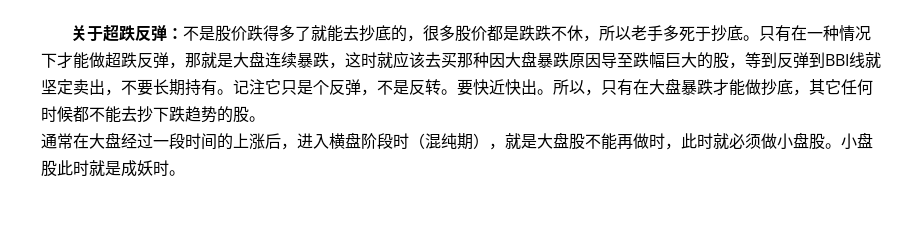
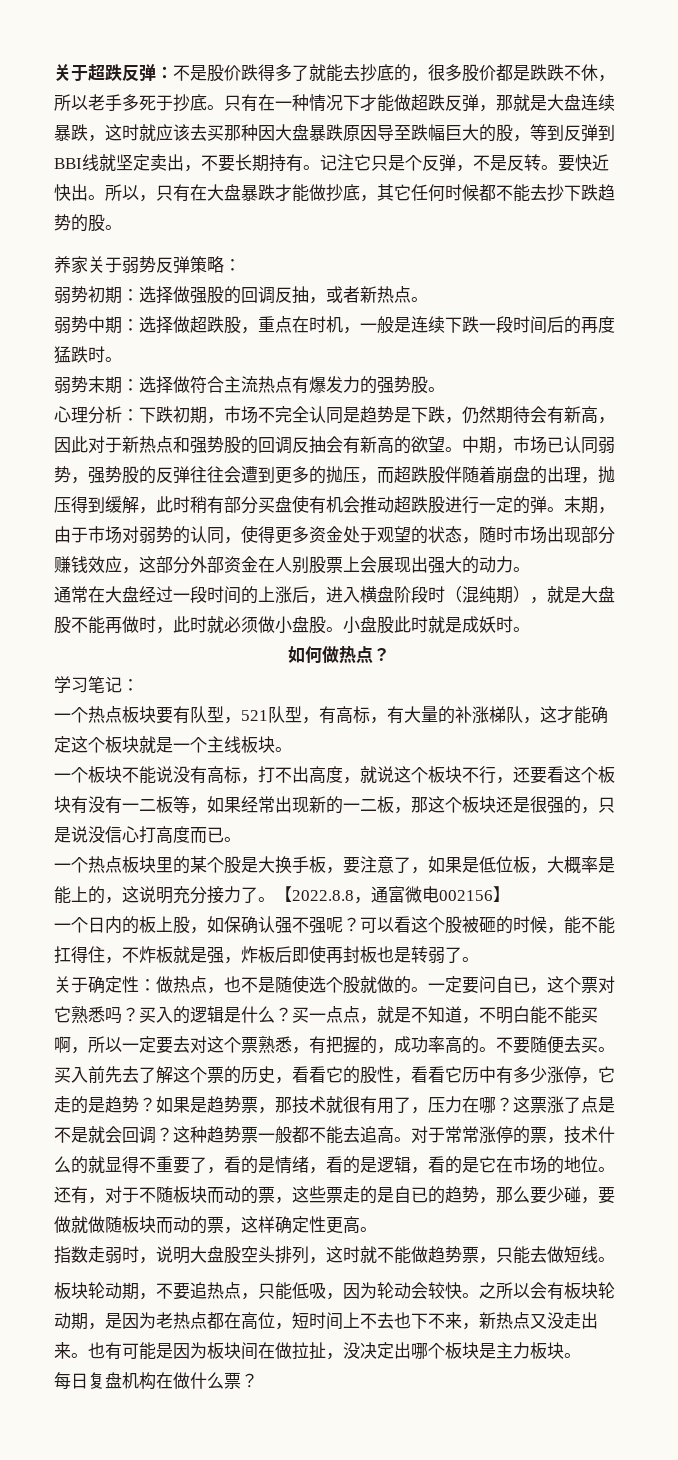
(265, 119) none -> [54,256,241,274] [54,286,428,304] [54,316,615,334] [54,346,122,364] [54,376,445,394] [54,406,615,424] [54,436,615,454] [54,466,615,484] [54,495,615,514] [54,525,615,544] [54,556,530,574] // 养家关于弱势反弹策略： // 弱势初期：选择做强股的回调反抽，或者新热点。 // 弱势中期：选择做超跌股，重点在时机，一般是连续下跌一段时间后的再度猛跌时。 // 弱势末期：选择做符合主流热点有爆发力的强势股。 // 心理分析：下跌初期，市场不完全认同是趋势是下跌，仍然期待会有新高，因此对于新热点和强势股的回调反抽会有新高的欲望。中期，市场已认同弱势，强势股的反弹往往会遭到更多的抛压，而超跌股伴随着崩盘的出理，抛压得到缓解，此时稍有部分买盘使有机会推动超跌股进行一定的弹。末期，由于市场对弱势的认同，使得更多资金处于观望的状态，随时市场出现部分赚钱效应，这部分外部资金在人别股票上会展现出强大的动力。
(185, 173) none -> [288,645,390,664] [54,676,139,693] [54,706,608,724] [54,736,292,753] [54,766,615,784] [54,796,615,814] [54,826,241,844] [54,856,615,874] [54,886,510,904] [54,916,615,934] [54,945,479,964] [54,975,615,994] [54,1006,598,1024] [54,1036,615,1054] [54,1066,615,1084] [54,1096,615,1114] [54,1126,615,1144] [54,1156,615,1174] [54,1186,615,1204] [54,1216,377,1234] [54,1246,615,1264] [54,1282,615,1300] [54,1312,598,1330] [54,1342,581,1360] [54,1372,258,1390] // 如何做热点？ // 学习笔记： // 一个热点板块要有队型，521队型，有高标，有大量的补涨梯队，这才能确定这个板块就是一个主线板块。 // 一个板块不能说没有高标，打不出高度，就说这个板块不行，还要看这个板块有没有一二板等，如果经常出现新的一二板，那这个板块还是很强的，只是说没信心打高度而已。 // 一个热点板块里的某个股是大换手板，要注意了，如果是低位板，大概率是能上的，这说明充分接力了。【2022.8.8，通富微电002156】 // 一个日内的板上股，如保确认强不强呢？可以看这个股被砸的时候，能不能扛得住，不炸板就是强，炸板后即使再封板也是转弱了。 // 关于确定性：做热点，也不是随使选个股就做的。一定要问自已，这个票对它熟悉吗？买入的逻辑是什么？买一点点，就是不知道，不明白能不能买啊，所以一定要去对这个票熟悉，有把握的，成功率高的。不要随便去买。买入前先去了解这个票的历史，看看它的股性，看看它历中有多少涨停，它走的是趋势？如果是趋势票，那技术就很有用了，压力在哪？这票涨了点是不是就会回调？这种趋势票一般都不能去追高。对于常常涨停的票，技术什么的就显得不重要了，看的是情绪，看的是逻辑，看的是它在市场的地位。还有，对于不随板块而动的票，这些票走的是自已的趋势，那么要少碰，要做就做随板块而动的票，这样确定性更高。 // 指数走弱时，说明大盘股空头排列，这时就不能做趋势票，只能去做短线。 // 板块轮动期，不要追热点，只能低吸，因为轮动会较快。之所以会有板块轮动期，是因为老热点都在高位，短时间上不去也下不来，新热点又没走出来。也有可能是因为板块间在做拉扯，没决定出哪个板块是主力板块。 // 每日复盘机构在做什么票？

